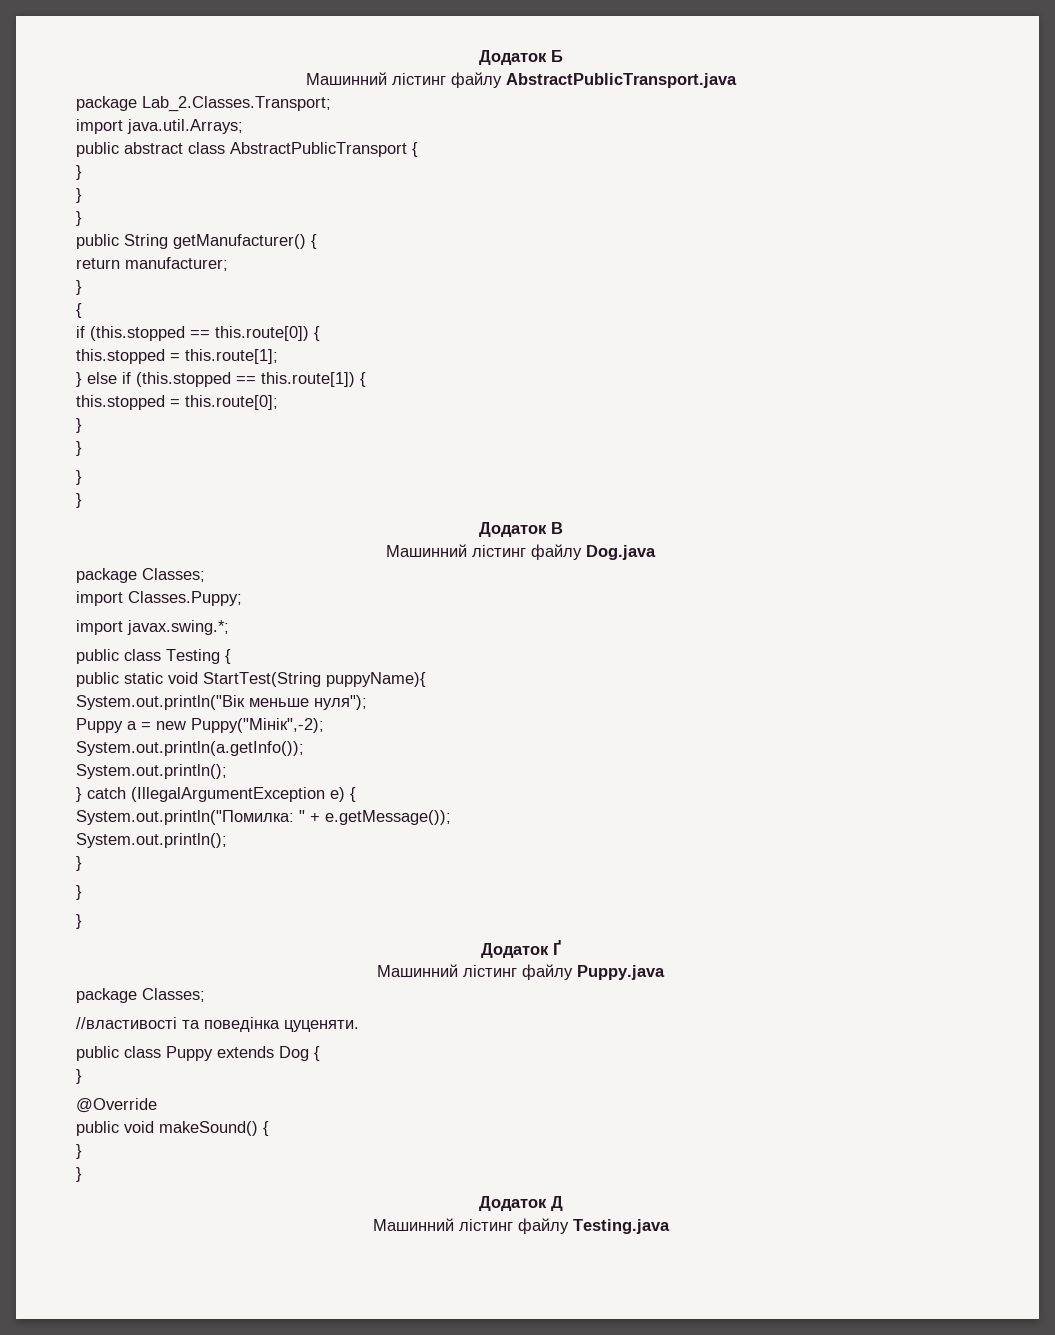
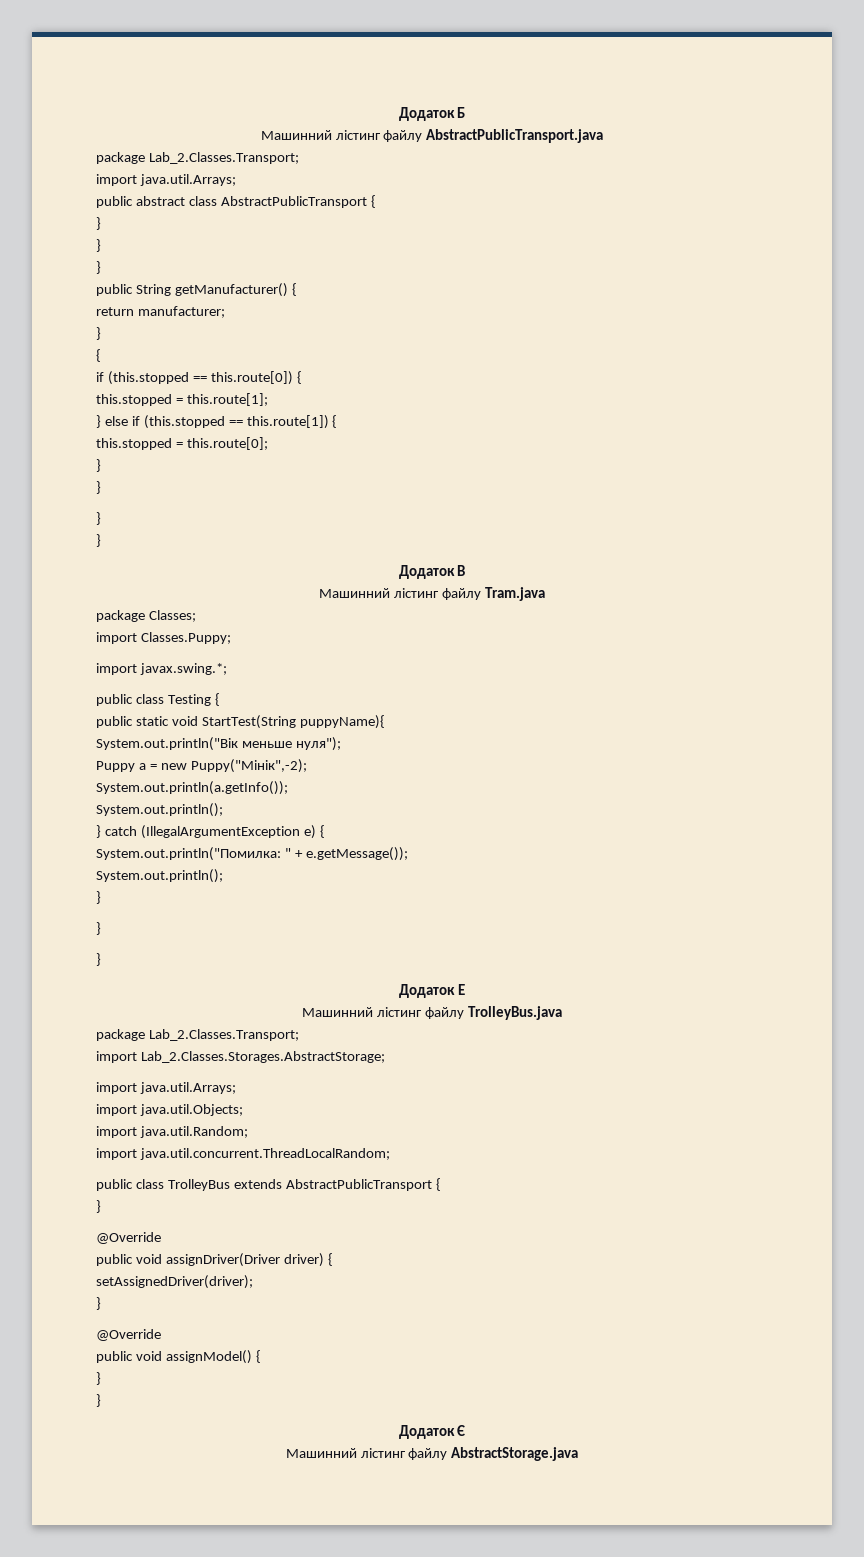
[586,545,656,560] Dog.java -> [484,587,545,601] Tram.java
[552,940,561,955] [377,964,665,980] [76,988,205,1003] [76,1017,359,1032] [76,1046,309,1061] Ґ // Машинний лістинг файлу Puppy.java // package Classes; // //властивості та поведінкa цуценяти. // public class Puppy extends Dog -> [457,984,465,995] [302,1006,562,1020] [96,1029,299,1041] [96,1051,385,1063] [96,1082,236,1094] [96,1104,243,1116] [96,1126,248,1138] [96,1148,390,1160] [96,1179,432,1191] Е // Машинний лістинг файлу TrolleyBus.java // package Lab_2.Classes.Transport; // import Lab_2.Classes.Storages.AbstractStorage; // import java.util.Arrays; // import java.util.Objects; // import java.util.Random; // import java.util.concurrent.ThreadLocalRandom; // public class TrolleyBus extends AbstractPublicTransport
[159,1121,258,1136] makeSound() -> [165,1253,333,1267] [96,1275,253,1289] [96,1297,101,1310] [96,1329,161,1341] [96,1350,252,1364] assignDriver(Driver driver) { // setAssignedDriver(driver); // } // @Override // public void assignModel()
[550,1196,563,1211] [372,1218,670,1234] Д // Машинний лістинг файлу Testing.java -> [457,1425,466,1436] [285,1447,579,1461] Є // Машинний лістинг файлу AbstractStorage.java

